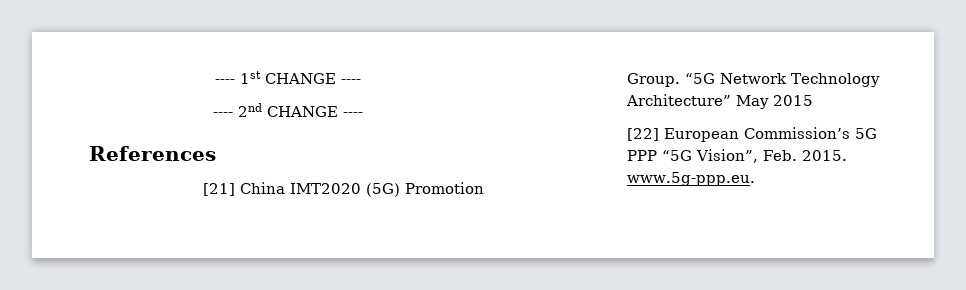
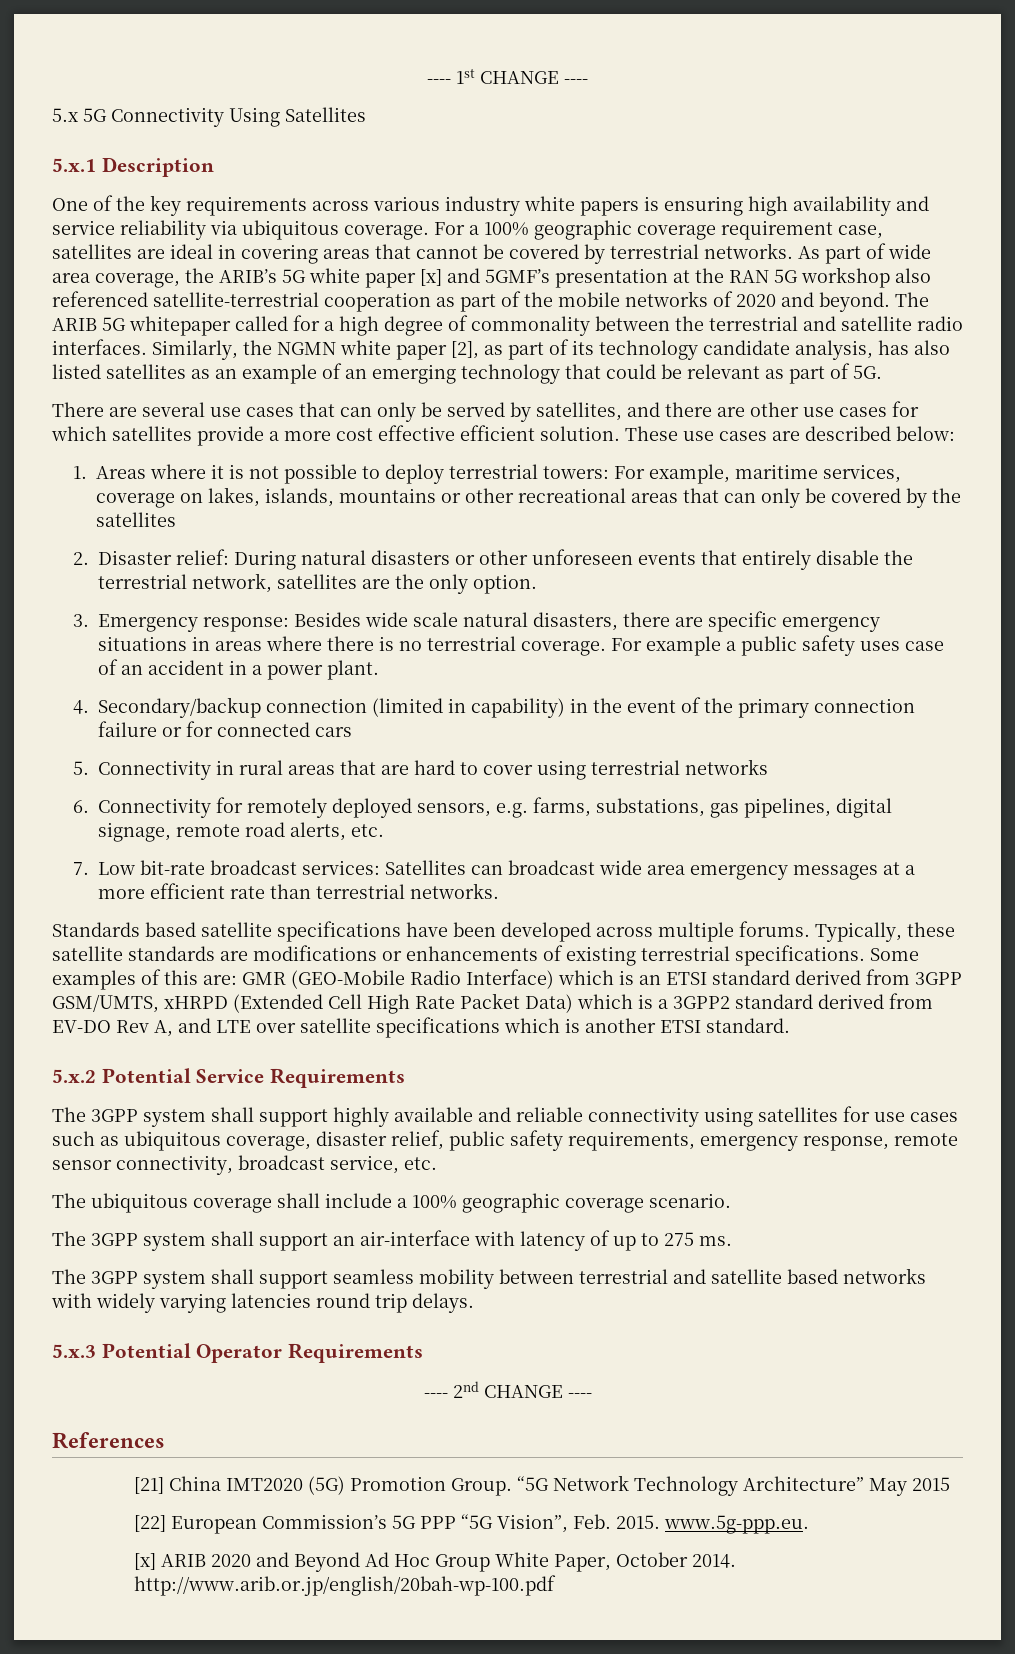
(361, 81) none -> [52,107,366,127] [52,157,214,177] [52,195,929,216] [52,220,883,240] [52,243,931,264] [52,267,931,288] [52,291,929,312] [52,315,963,336] [52,339,950,360] [52,363,882,384] [52,401,919,422] [51,425,955,446] [72,464,901,484] [95,487,961,508] [95,512,176,527] [72,549,913,570] [97,573,537,594] [72,611,880,632] [97,635,944,656] [97,659,379,680] [72,697,915,718] [97,721,352,737] [72,759,768,780] [72,797,892,818] [97,822,384,842] [72,860,915,880] [97,883,499,899] [52,921,955,942] [52,945,919,966] [52,969,962,990] [52,993,933,1014] [52,1017,790,1038] [52,1068,406,1088] [52,1106,958,1127] [52,1130,958,1151] [52,1155,437,1175] [52,1193,731,1213] [52,1230,732,1251] [52,1268,926,1289] [51,1293,474,1313] [52,1343,424,1363] // 5.x 5G Connectivity Using Satellites // 5.x.1 Description // One of the key requirements across various industry white papers is ensuring high availability and service reliability via ubiquitous coverage. For a 100% geographic coverage requirement case, satellites are ideal in covering areas that cannot be covered by terrestrial networks. As part of wide area coverage, the ARIB’s 5G white paper [x] and 5GMF’s presentation at the RAN 5G workshop also referenced satellite-terrestrial cooperation as part of the mobile networks of 2020 and beyond. The ARIB 5G whitepaper called for a high degree of commonality between the terrestrial and satellite radio interfaces. Similarly, the NGMN white paper [2], as part of its technology candidate analysis, has also listed satellites as an example of an emerging technology that could be relevant as part of 5G. // There are several use cases that can only be served by satellites, and there are other use cases for which satellites provide a more cost effective efficient solution. These use cases are described below: // 1. Areas where it is not possible to deploy terrestrial towers: For example, maritime services, coverage on lakes, islands, mountains or other recreational areas that can only be covered by the satellites // 2. Disaster relief: During natural disasters or other unforeseen events that entirely disable the terrestrial network, satellites are the only option. // 3. Emergency response: Besides wide scale natural disasters, there are specific emergency situations in areas where there is no terrestrial coverage. For example a public safety uses case of an accident in a power plant. // 4. Secondary/backup connection (limited in capability) in the event of the primary connection failure or for connected cars // 5. Connectivity in rural areas that are hard to cover using terrestrial networks // 6. Connectivity for remotely deployed sensors, e.g. farms, substations, gas pipelines, digital signage, remote road alerts, etc. // 7. Low bit-rate broadcast services: Satellites can broadcast wide area emergency messages at a more efficient rate than terrestrial networks. // Standards based satellite specifications have been developed across multiple forums. Typically, these satellite standards are modifications or enhancements of existing terrestrial specifications. Some examples of this are: GMR (GEO-Mobile Radio Interface) which is an ETSI standard derived from 3GPP GSM/UMTS, xHRPD (Extended Cell High Rate Packet Data) which is a 3GPP2 standard derived from EV-DO Rev A, and LTE over satellite specifications which is another ETSI standard. // 5.x.2 Potential Service Requirements // The 3GPP system shall support highly available and reliable connectivity using satellites for use cases such as ubiquitous coverage, disaster relief, public safety requirements, emergency response, remote sensor connectivity, broadcast service, etc. // The ubiquitous coverage shall include a 100% geographic coverage scenario. // The 3GPP system shall support an air-interface with latency of up to 275 ms. // The 3GPP system shall support seamless mobility between terrestrial and satellite based networks with widely varying latencies round trip delays. // 5.x.3 Potential Operator Requirements
(756, 179) none -> [134,1552,737,1572] [134,1575,557,1596] // [x] ARIB 2020 and Beyond Ad Hoc Group White Paper, October 2014. http://www.arib.or.jp/english/20bah-wp-100.pdf

